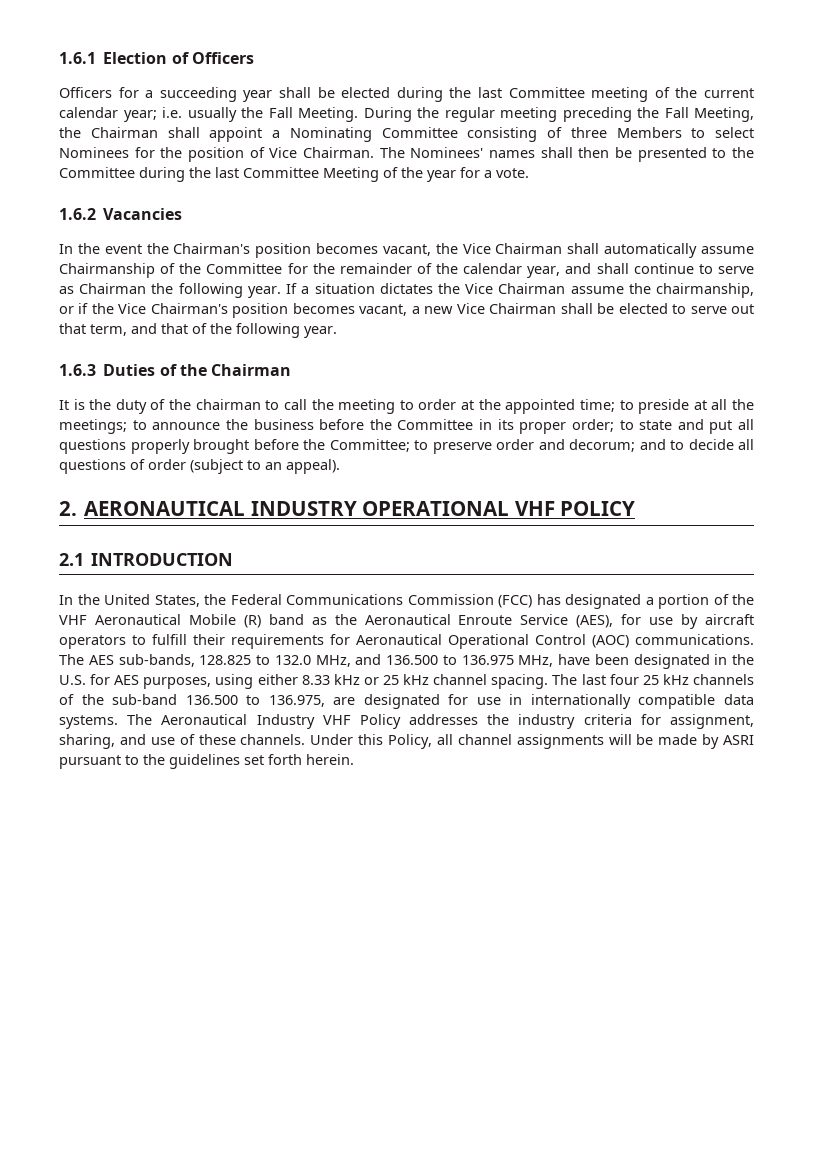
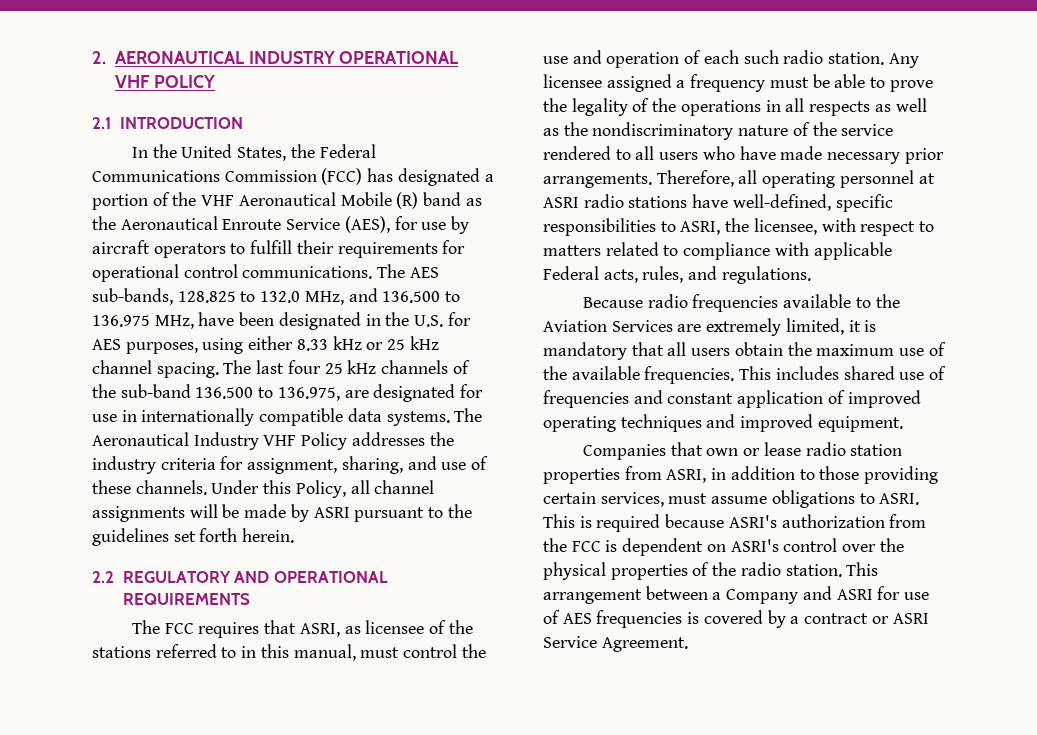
[59,52,254,64] [59,87,755,102] [59,107,754,122] [59,127,754,142] [59,147,754,162] [59,167,529,182] [59,208,183,220] [59,243,754,258] [59,263,754,278] [59,283,754,298] [59,303,755,318] [59,323,337,338] [59,364,292,376] [59,399,754,414] [59,419,754,434] [59,439,754,454] [59,459,340,474] 1.6.1 Election of Officers // Officers for a succeeding year shall be elected during the last Committee meeting of the current calendar year; i.e. usually the Fall Meeting. During the regular meeting preceding the Fall Meeting, the Chairman shall appoint a Nominating Committee consisting of three Members to select Nominees for the position of Vice Chairman. The Nominees' names shall then be presented to the Committee during the last Committee Meeting of the year for a vote. // 1.6.2 Vacancies // In the event the Chairman's position becomes vacant, the Vice Chairman shall automatically assume Chairmanship of the Committee for the remainder of the calendar year, and shall continue to serve as Chairman the following year. If a situation dictates the Vice Chairman assume the chairmanship, or if the Vice Chairman's position becomes vacant, a new Vice Chairman shall be elected to serve out that term, and that of the following year. // 1.6.3 Duties of the Chairman // It is the duty of the chairman to call the meeting to order at the appointed time; to preside at all the meetings; to announce the business before the Committee in its proper order; to state and put all questions properly brought before the Committee; to preserve order and decorum; and to decide all questions of order (subject to an appeal). // -> (92, 57) none
[356,634,629,649] Aeronautical Operational Control (AOC) -> [92,264,238,282] operational control
(354, 759) none -> [92,571,388,583] [122,593,250,605] [131,620,473,638] [92,644,486,661] [543,50,919,68] [543,74,933,92] [543,98,927,116] [543,122,894,140] [543,146,944,164] [543,170,935,188] [543,194,893,212] [543,218,935,236] [543,242,892,260] [543,266,811,284] [582,294,900,312] [543,318,877,336] [543,342,946,360] [543,366,947,384] [543,390,921,408] [543,414,903,432] [582,442,903,460] [543,466,939,484] [543,490,920,508] [543,514,927,532] [543,538,904,556] [543,562,879,580] [543,586,930,604] [543,610,929,628] [543,636,688,652] // 2.2 REGULATORY AND OPERATIONAL REQUIREMENTS // The FCC requires that ASRI, as licensee of the stations referred to in this manual, must control the use and operation of each such radio station. Any licensee assigned a frequency must be able to prove the legality of the operations in all respects as well as the nondiscriminatory nature of the service rendered to all users who have made necessary prior arrangements. Therefore, all operating personnel at ASRI radio stations have well-defined, specific responsibilities to ASRI, the licensee, with respect to matters related to compliance with applicable Federal acts, rules, and regulations. // Because radio frequencies available to the Aviation Services are extremely limited, it is mandatory that all users obtain the maximum use of the available frequencies. This includes shared use of frequencies and constant application of improved operating techniques and improved equipment. // Companies that own or lease radio station properties from ASRI, in addition to those providing certain services, must assume obligations to ASRI. This is required because ASRI's authorization from the FCC is dependent on ASRI's control over the physical properties of the radio station. This arrangement between a Company and ASRI for use of AES frequencies is covered by a contract or ASRI Service Agreement.

